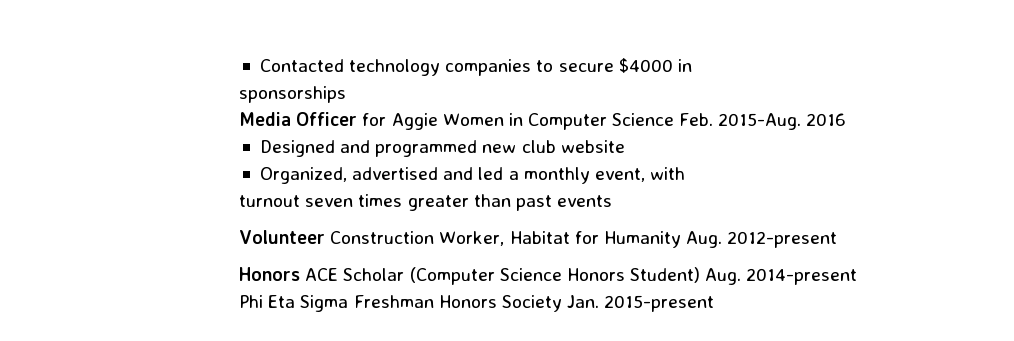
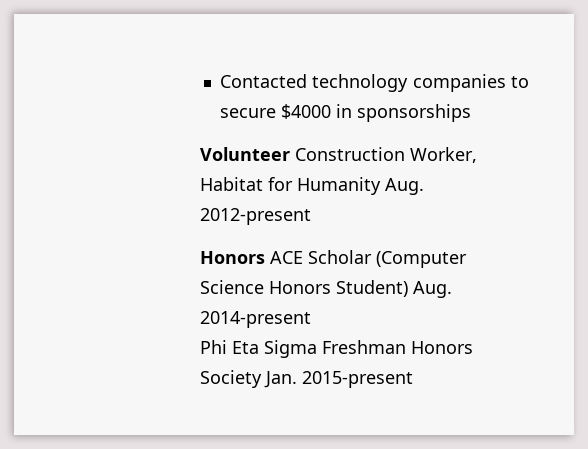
(692, 65) // -> (352, 111) none
[239,112,847,130] [260,140,625,157] [260,167,685,184] [239,194,612,211] // Media Officer for Aggie Women in Computer Science Feb. 2015-Aug. 2016 // Designed and programmed new club website // Organized, advertised and led a monthly event, with // turnout seven times greater than past events -> (471, 113) none

